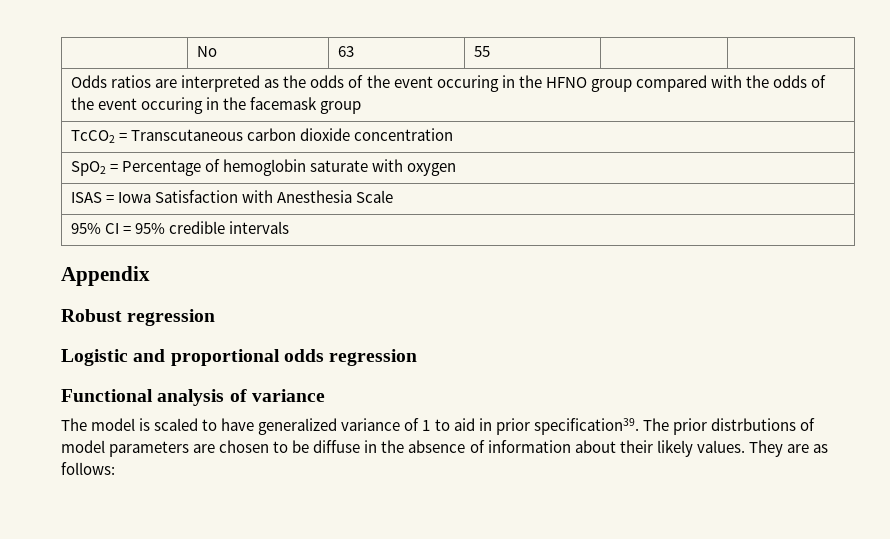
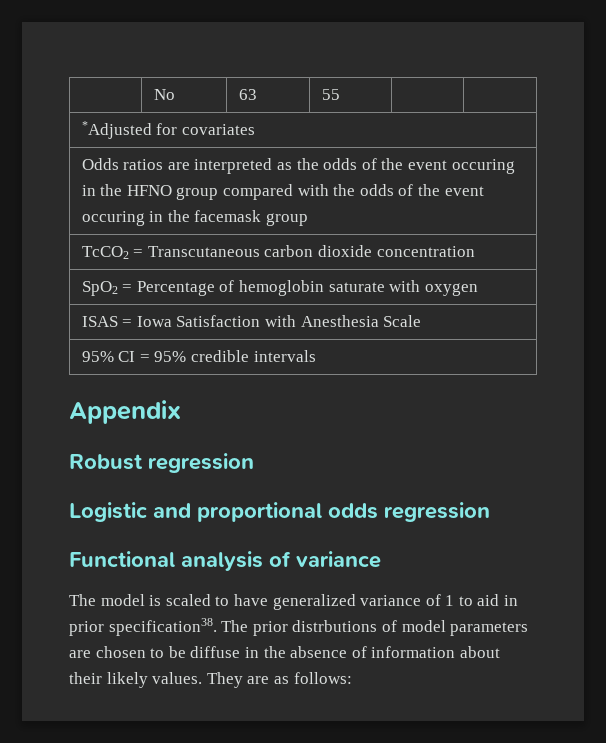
(491, 51) none -> [81,121,255,139] // *Adjusted for covariates
[533,418,639,435] specification39. -> [108,618,217,636] specification38.

